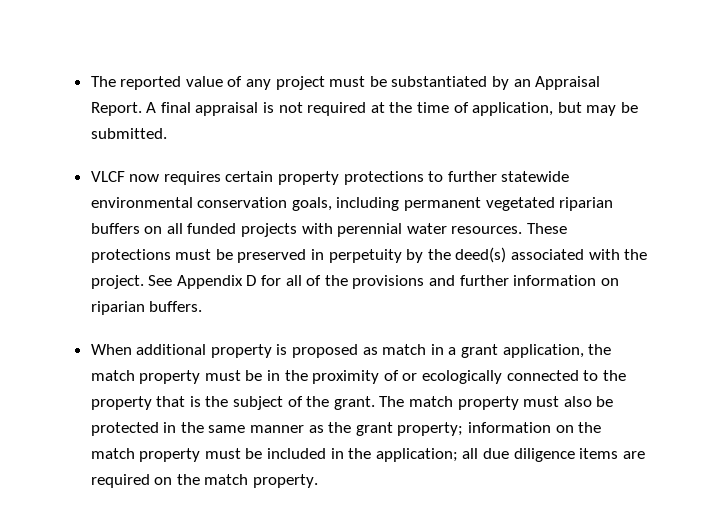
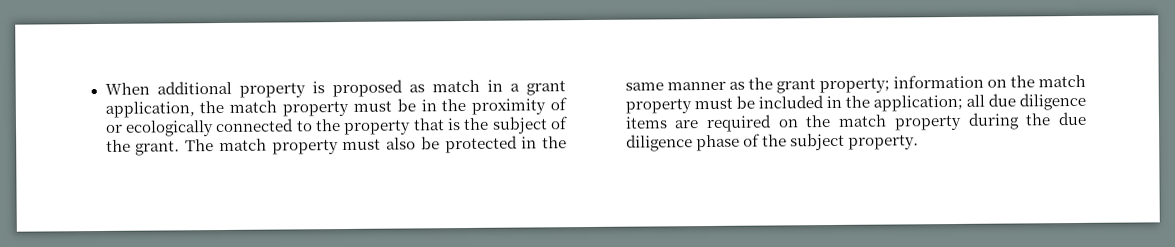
[90,76,601,90] [90,102,638,116] [90,128,167,139] [90,171,570,185] [90,197,614,211] [90,223,568,237] [90,247,648,263] [90,275,619,289] [90,301,203,315] The reported value of any project must be substantiated by an Appraisal Report. A final appraisal is not required at the time of application, but may be submitted. // VLCF now requires certain property protections to further statewide environmental conservation goals, including permanent vegetated riparian buffers on all funded projects with perennial water resources. These protections must be preserved in perpetuity by the deed(s) associated with the project. See Appendix D for all of the provisions and further information on riparian buffers. // -> (104, 88) none
(249, 479) none -> [893,111,1087,131] [625,132,845,152] property during the due diligence phase of the subject

